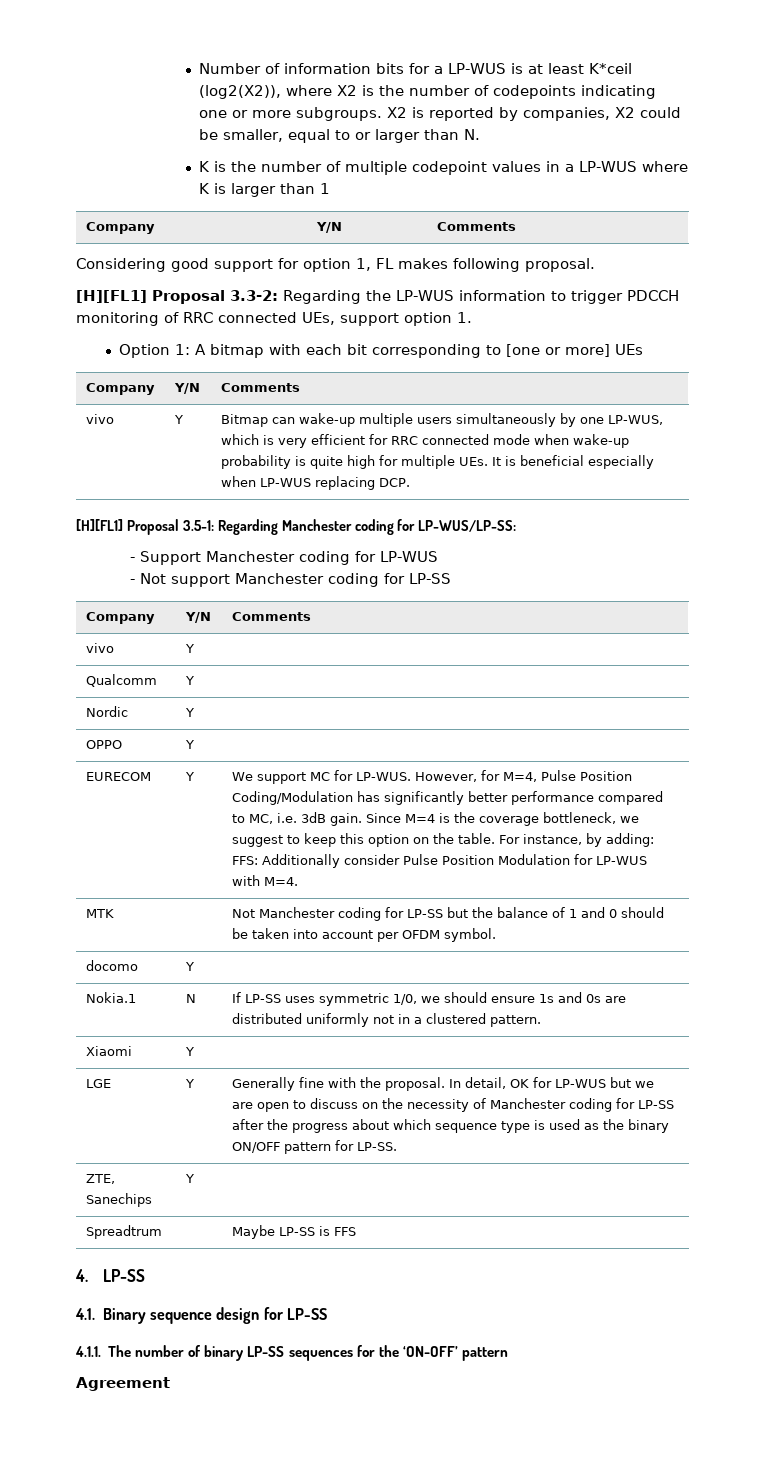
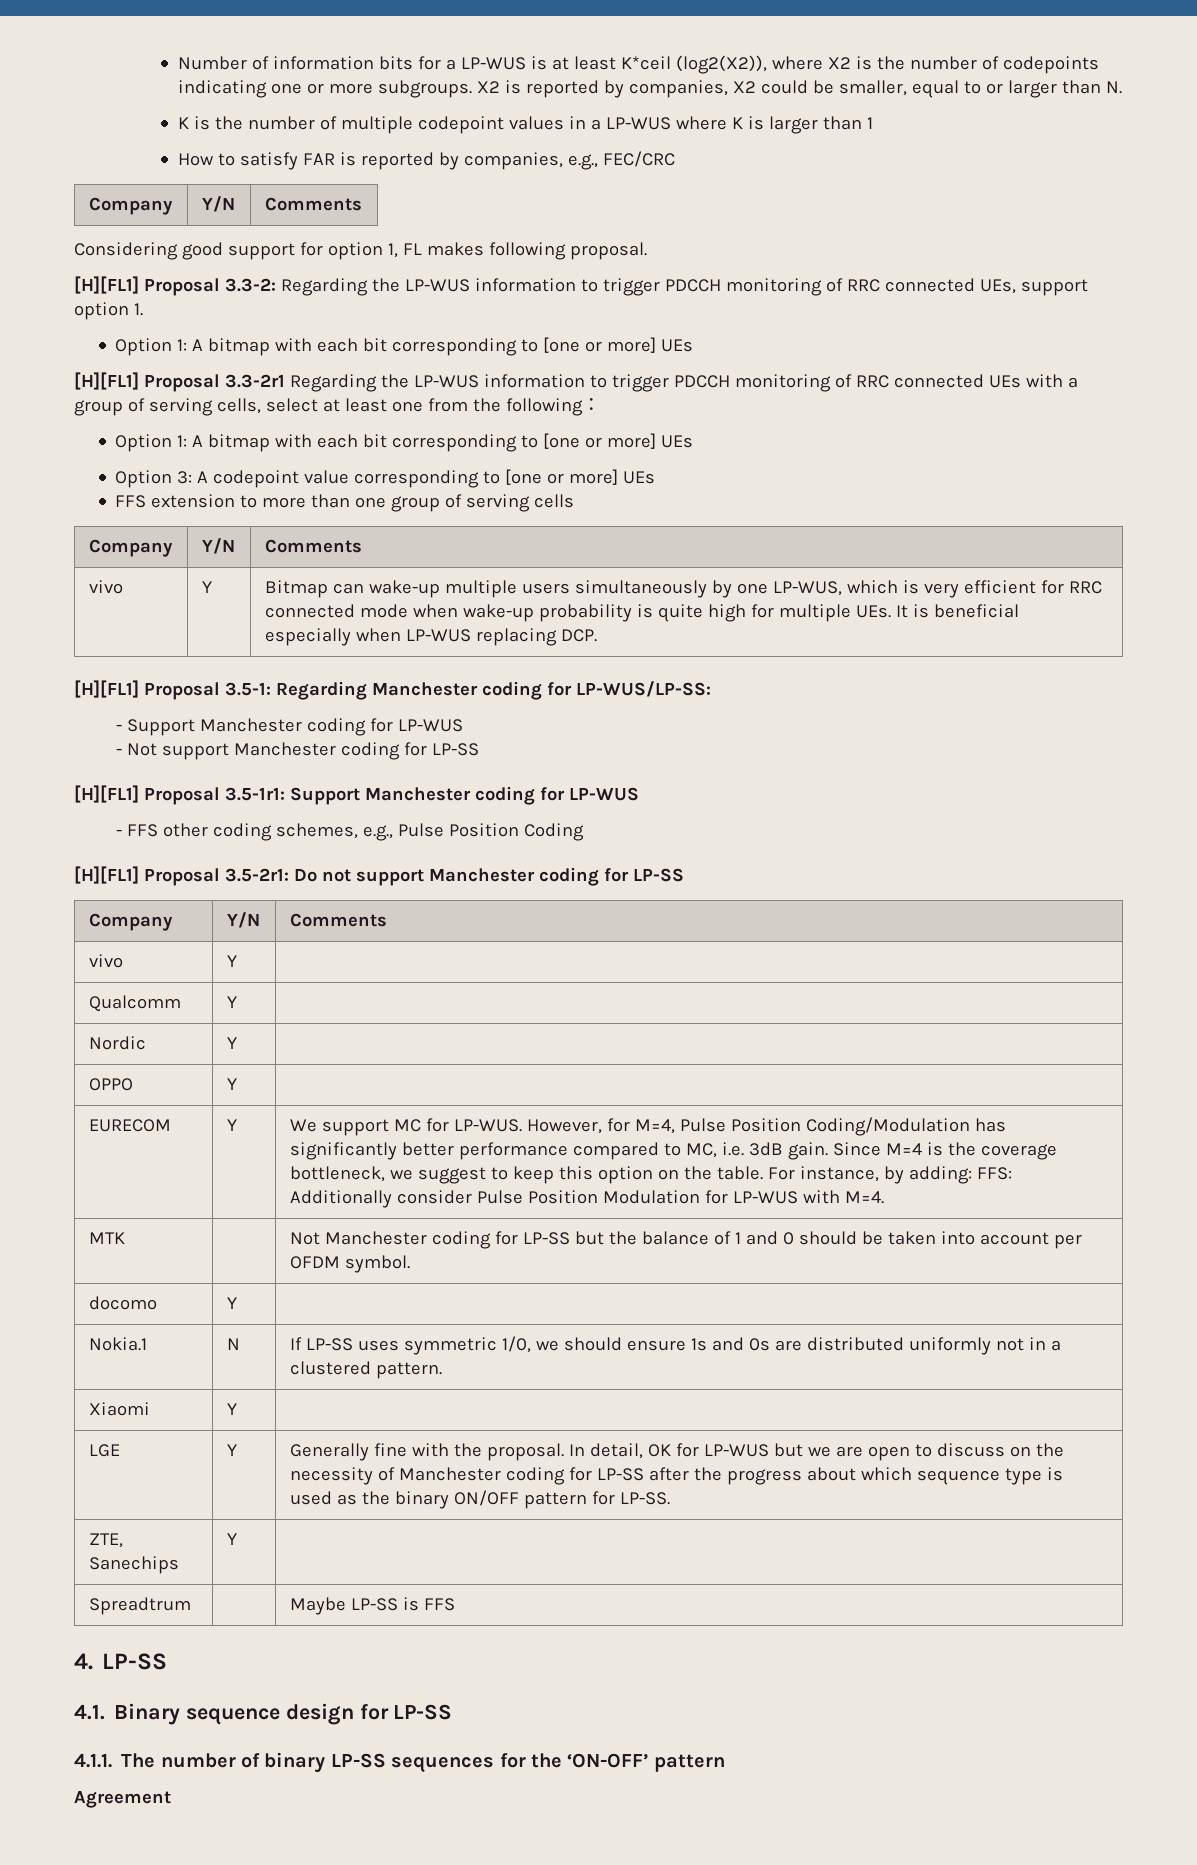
(331, 188) none -> [178,151,676,170] // How to satisfy FAR is reported by companies, e.g., FEC/CRC
(643, 349) none -> [74,372,1078,392] [74,398,601,416] [115,433,694,452] [115,469,656,488] [115,494,575,512] // [H][FL1] Proposal 3.3-2r1 Regarding the LP-WUS information to trigger PDCCH monitoring of RRC connected UEs with a group of serving cells, select at least one from the following： // Option 1: A bitmap with each bit corresponding to [one or more] UEs // Option 3: A codepoint value corresponding to [one or more] UEs // FFS extension to more than one group of serving cells
(451, 578) none -> [74,785,639,805] [115,823,584,841] [74,866,684,886] // [H][FL1] Proposal 3.5-1r1: Support Manchester coding for LP-WUS // - FFS other coding schemes, e.g., Pulse Position Coding // [H][FL1] Proposal 3.5-2r1: Do not support Manchester coding for LP-SS

